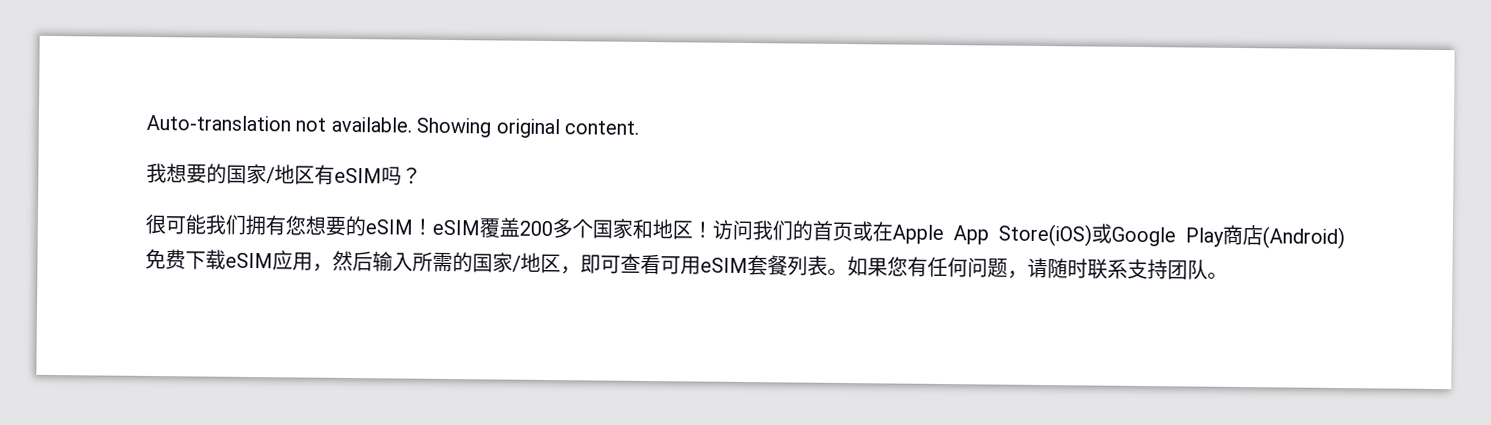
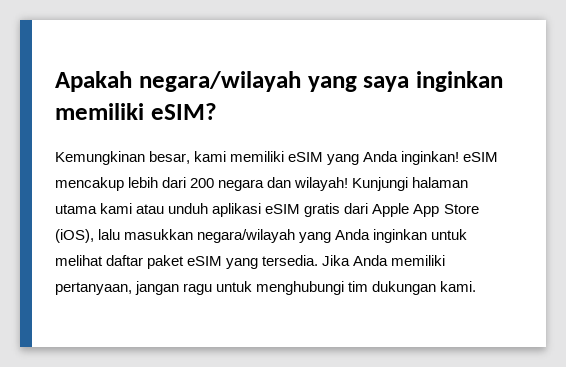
[146,114,639,139] [146,162,422,186] [145,213,1345,250] [145,248,1228,280] Auto-translation not available. Showing original content. // 我想要的国家/地区有eSIM吗？ // 很可能我们拥有您想要的eSIM！eSIM覆盖200多个国家和地区！访问我们的首页或在Apple App Store(iOS)或Google Play商店(Android)免费下载eSIM应用，然后输入所需的国家/地区，即可查看可用eSIM套餐列表。如果您有任何问题，请随时联系支持团队。 -> [55,71,503,92] [55,103,217,120] [55,151,499,165] [55,177,469,191] [55,203,479,217] [55,229,468,243] [55,255,446,269] [55,281,477,295] Apakah negara/wilayah yang saya inginkan memiliki eSIM? // Kemungkinan besar, kami memiliki eSIM yang Anda inginkan! eSIM mencakup lebih dari 200 negara dan wilayah! Kunjungi halaman utama kami atau unduh aplikasi eSIM gratis dari Apple App Store (iOS), lalu masukkan negara/wilayah yang Anda inginkan untuk melihat daftar paket eSIM yang tersedia. Jika Anda memiliki pertanyaan, jangan ragu untuk menghubungi tim dukungan kami.

